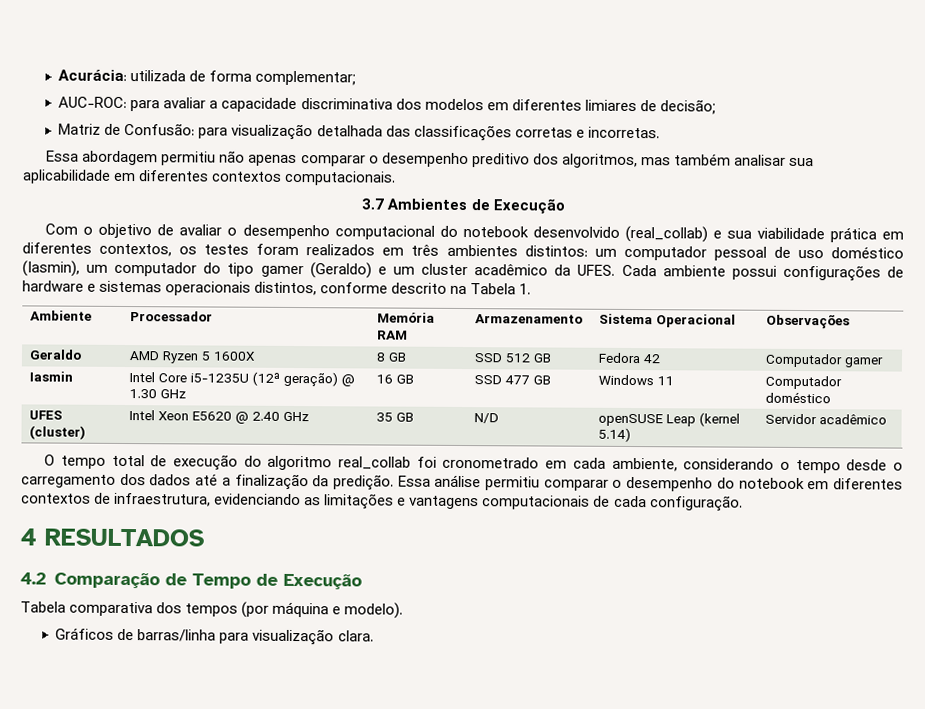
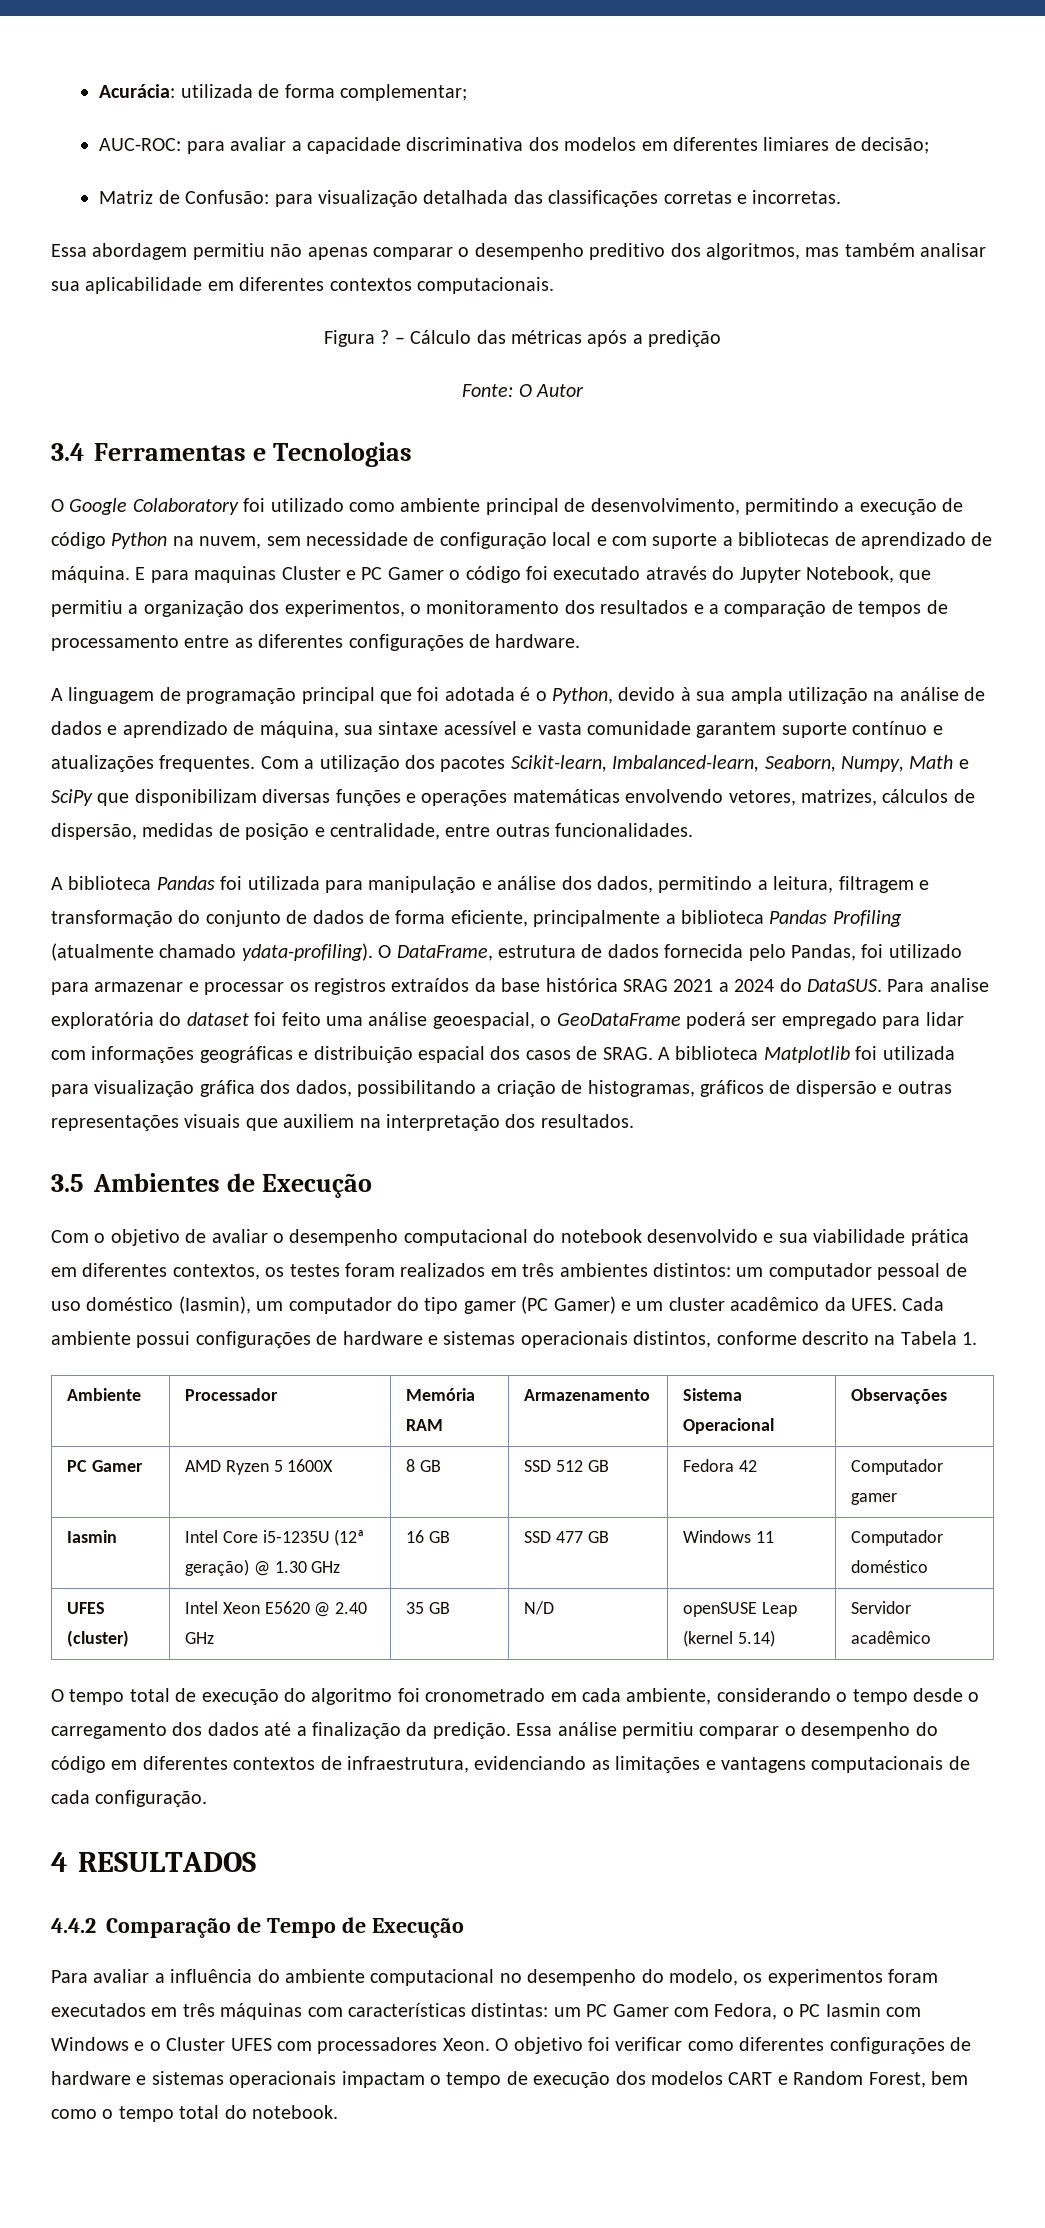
[361,198,385,210] 3.7 -> [323,330,722,347] [462,384,584,397] [51,442,412,467] [51,498,964,515] [51,532,993,549] [51,566,932,583] [51,600,948,617] [51,634,581,651] [51,687,986,704] [51,721,943,738] [51,755,969,772] [51,789,975,806] [51,823,694,840] [51,876,929,893] [51,910,902,927] [51,943,962,961] [51,978,989,995] [51,1012,964,1029] [51,1046,955,1063] [51,1080,952,1097] [51,1114,634,1131] [51,1174,84,1192] Figura ? – Cálculo das métricas após a predição // Fonte: O Autor // 3.4 Ferramentas e Tecnologias // O Google Colaboratory foi utilizado como ambiente principal de desenvolvimento, permitindo a execução de código Python na nuvem, sem necessidade de configuração local e com suporte a bibliotecas de aprendizado de máquina. E para maquinas Cluster e PC Gamer o código foi executado através do Jupyter Notebook, que permitiu a organização dos experimentos, o monitoramento dos resultados e a comparação de tempos de processamento entre as diferentes configurações de hardware. // A linguagem de programação principal que foi adotada é o Python, devido à sua ampla utilização na análise de dados e aprendizado de máquina, sua sintaxe acessível e vasta comunidade garantem suporte contínuo e atualizações frequentes. Com a utilização dos pacotes Scikit-learn, Imbalanced-learn, Seaborn, Numpy, Math e SciPy que disponibilizam diversas funções e operações matemáticas envolvendo vetores, matrizes, cálculos de dispersão, medidas de posição e centralidade, entre outras funcionalidades. // A biblioteca Pandas foi utilizada para manipulação e análise dos dados, permitindo a leitura, filtragem e transformação do conjunto de dados de forma eficiente, principalmente a biblioteca Pandas Profiling (atualmente chamado ydata-profiling). O DataFrame, estrutura de dados fornecida pelo Pandas, foi utilizado para armazenar e processar os registros extraídos da base histórica SRAG 2021 a 2024 do DataSUS. Para analise exploratória do dataset foi feito uma análise geoespacial, o GeoDataFrame poderá ser empregado para lidar com informações geográficas e distribuição espacial dos casos de SRAG. A biblioteca Matplotlib foi utilizada para visualização gráfica dos dados, possibilitando a criação de histogramas, gráficos de dispersão e outras representações visuais que auxiliem na interpretação dos resultados. // 3.5
[624,225,708,243] (real_collab) -> (758, 1236) none
[309,262,372,279] (Geraldo) -> [521,1296,616,1314] (PC Gamer)
[28,349,82,360] Geraldo -> [66,1460,143,1472] PC Gamer
[338,456,412,470] real_collab -> (393, 1696) none
[738,477,805,490] notebook -> [51,1756,106,1773] código
[20,572,47,585] 4.2 -> [51,1918,96,1933] 4.4.2
[20,601,404,619] [55,627,374,646] Tabela comparativa dos tempos (por máquina e modelo). // Gráficos de barras/linha para visualização clara. -> [51,1969,939,1986] [51,2003,921,2020] [51,2037,971,2054] [51,2071,968,2088] [51,2105,338,2122] Para avaliar a influência do ambiente computacional no desempenho do modelo, os experimentos foram executados em três máquinas com características distintas: um PC Gamer com Fedora, o PC Iasmin com Windows e o Cluster UFES com processadores Xeon. O objetivo foi verificar como diferentes configurações de hardware e sistemas operacionais impactam o tempo de execução dos modelos CART e Random Forest, bem como o tempo total do notebook.

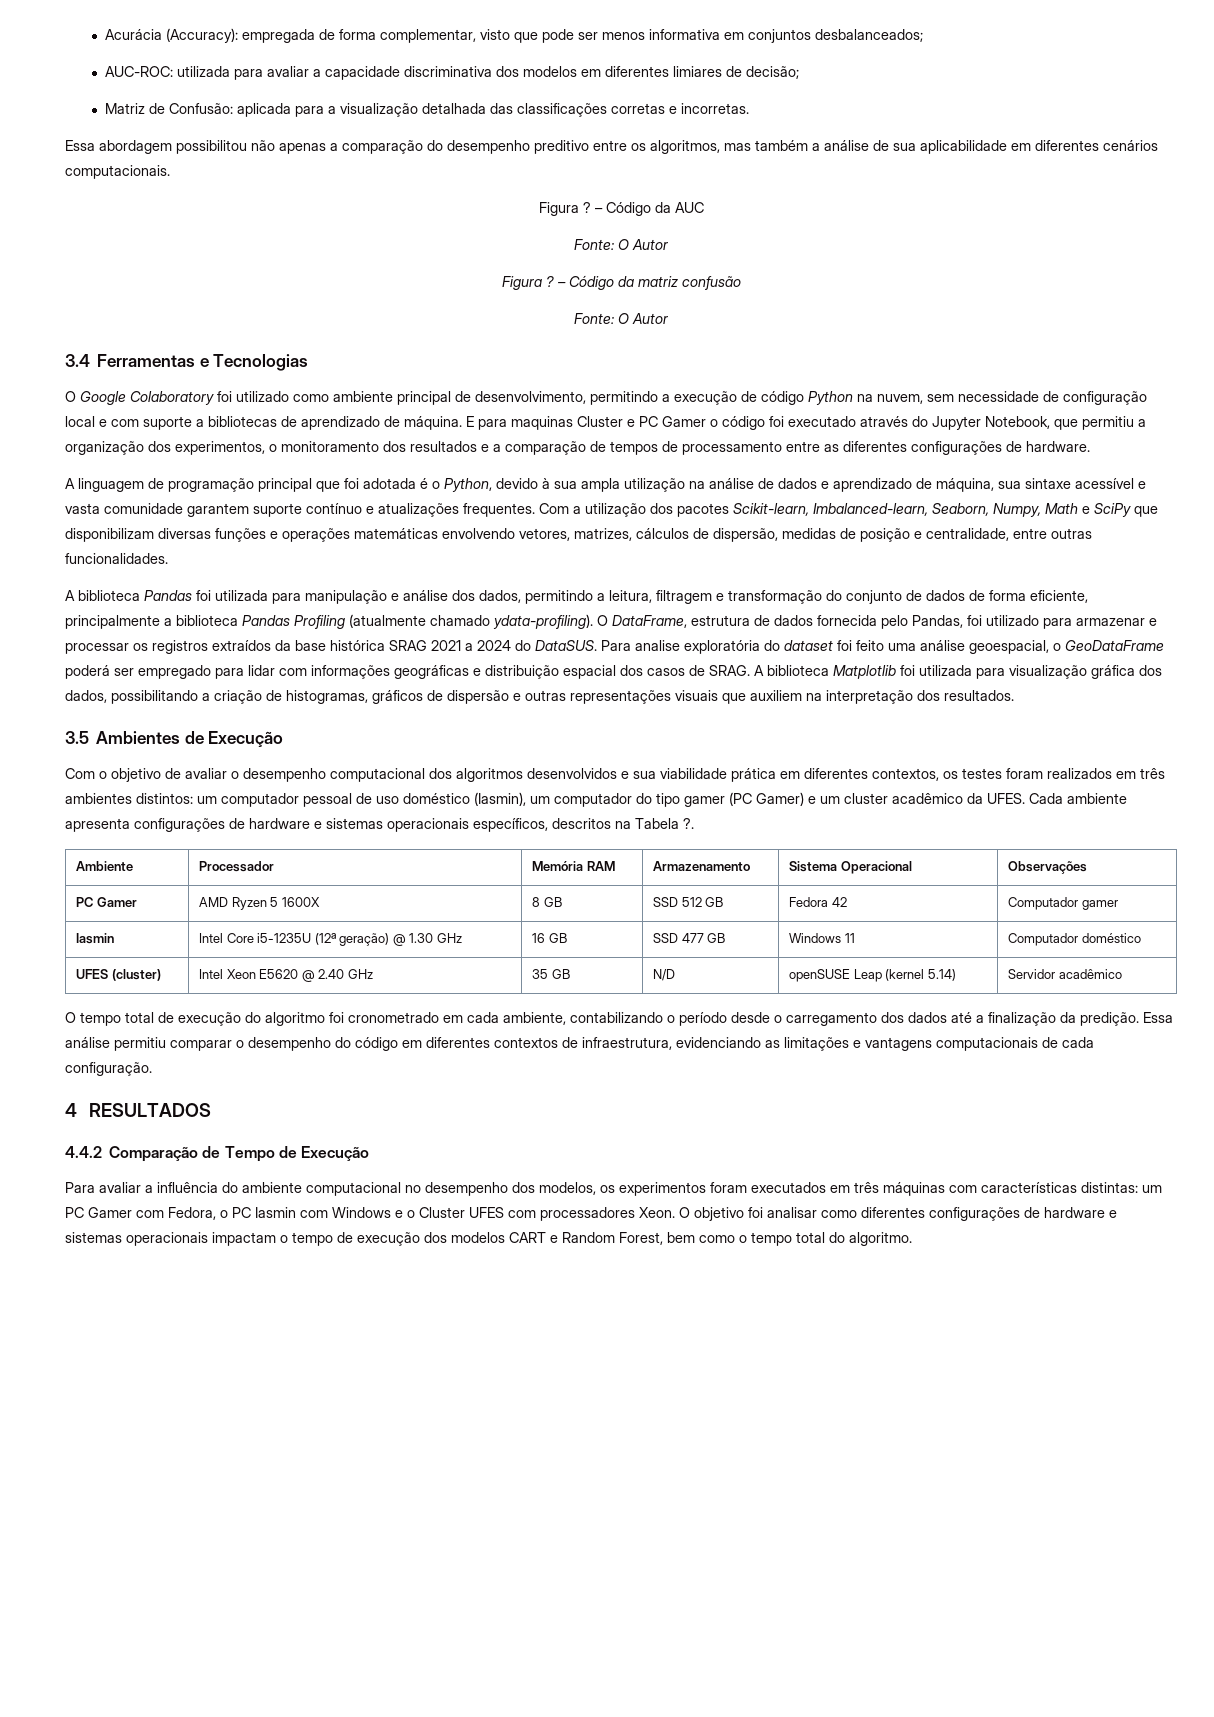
[99,84,467,101] Acurácia: utilizada de forma complementar; -> [104,28,923,43] Acurácia (Accuracy): empregada de forma complementar, visto que pode ser menos informativa em conjuntos desbalanceados;
(182, 144) none -> [176,66,230,77] utilizada
[274,194,313,207] para -> [236,103,336,117] aplicada para a
[192,243,265,260] permitiu -> [176,140,247,154] possibilitou
[373,243,987,260] comparar o desempenho preditivo dos algoritmos, mas também analisar -> [330,140,889,154] a comparação do desempenho preditivo entre os algoritmos, mas também a análise de
[329,278,412,291] contextos -> [1103,140,1158,151] cenários
[410,330,722,347] Cálculo das métricas após a predição -> [605,202,704,216] [574,239,668,250] [501,275,741,290] Código da AUC // Fonte: O Autor // Figura ? – Código da matriz confusão
[533,1229,758,1243] do notebook desenvolvido -> [429,768,617,782] dos algoritmos desenvolvidos
[136,1331,869,1348] possui configurações de hardware e sistemas operacionais distintos, conforme descrito -> [65,818,611,832] apresenta configurações de hardware e sistemas operacionais específicos, descritos
[962,1332,978,1345] 1. -> [683,818,694,829] ?.
[716,1688,908,1705] considerando o tempo -> [570,1012,727,1026] contabilizando o período
[641,1969,738,1986] do modelo, -> [512,1182,596,1195] dos modelos,
[615,2037,683,2051] verificar -> [767,1207,817,1218] analisar
[252,2105,338,2119] notebook. -> [849,1232,912,1246] algoritmo.

